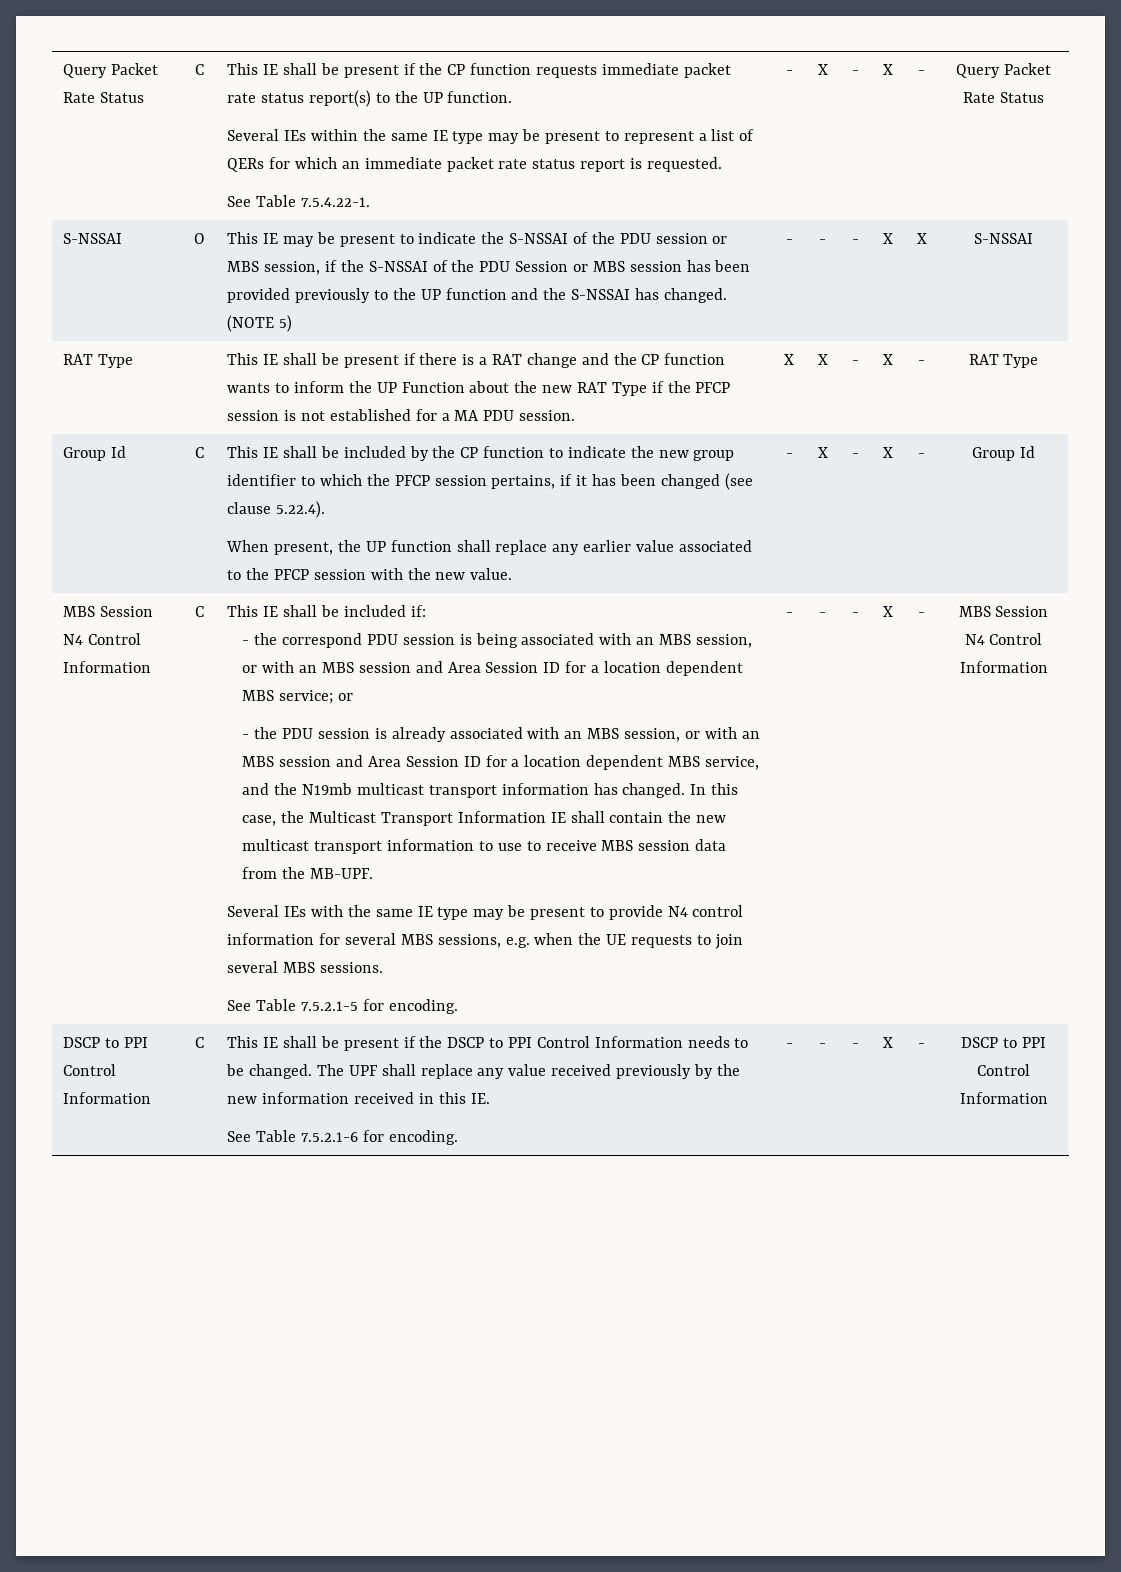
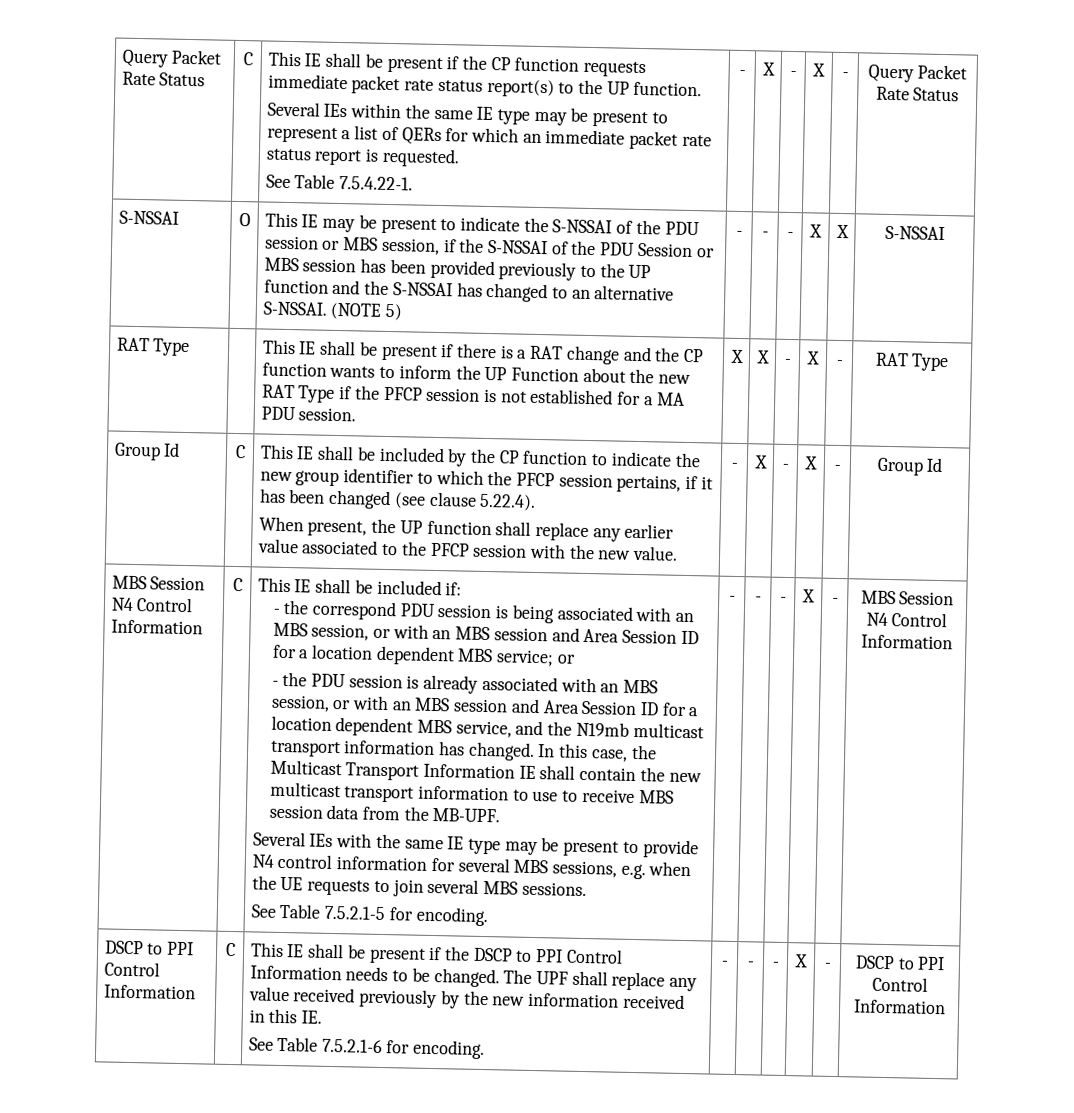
[663,288,727,303] changed. -> [486,282,675,303] [262,301,328,316] changed to an alternative S-NSSAI.

